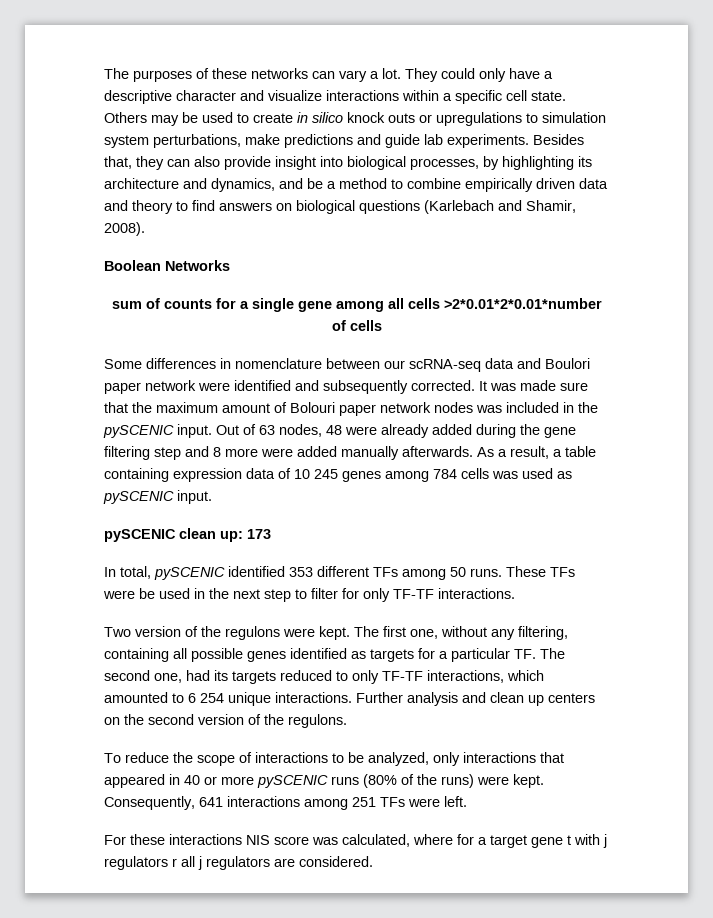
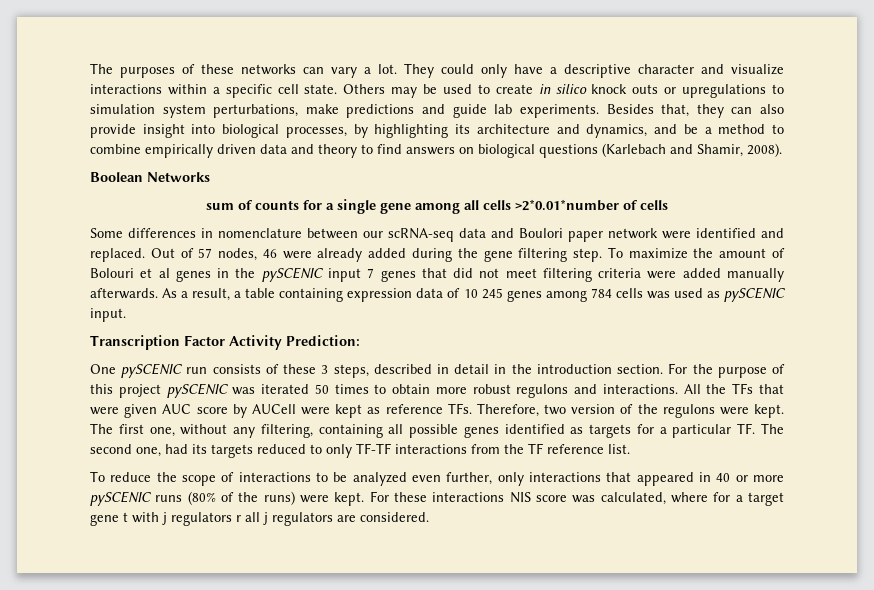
[443,298,602,309] >2*0.01*2*0.01*number -> [515,199,619,211] >2*0.01*number
[323,380,588,394] [104,402,598,416] [103,424,342,438] subsequently corrected. It was made sure that the maximum amount of Bolouri paper network nodes was included in the pySCENIC input. Out of 63 nodes, 48 -> [90,248,277,262] replaced. Out of 57 nodes, 46
[154,446,258,460] step and 8 more -> [573,247,786,262] [90,267,642,282] step. To maximize the amount of Bolouri et al genes in the pySCENIC input 7 genes that did not meet filtering criteria
[104,528,271,542] [104,566,575,580] [103,588,515,602] [104,627,131,637] pySCENIC clean up: 173 // In total, pySCENIC identified 353 different TFs among 50 runs. These TFs were be used in the next step to filter for only TF-TF interactions. // Two -> [90,335,360,350] [90,363,785,378] [90,383,784,398] [90,403,566,418] Transcription Factor Activity Prediction: // One pySCENIC run consists of these 3 steps, described in detail in the introduction section. For the purpose of this project pySCENIC was iterated 50 times to obtain more robust regulons and interactions. All the TFs that were given AUC score by AUCell were kept as reference TFs. Therefore, two
[427,670,544,683] [104,692,595,706] [104,714,347,728] interactions, which amounted to 6 254 unique interactions. Further analysis and clean up centers on the second version of the regulons. -> [395,443,630,454] interactions from the TF reference list.
[368,752,429,766] analyzed, -> [352,472,493,486] analyzed even further,
[104,796,467,810] Consequently, 641 interactions among 251 TFs were left. // -> (365, 499) none

